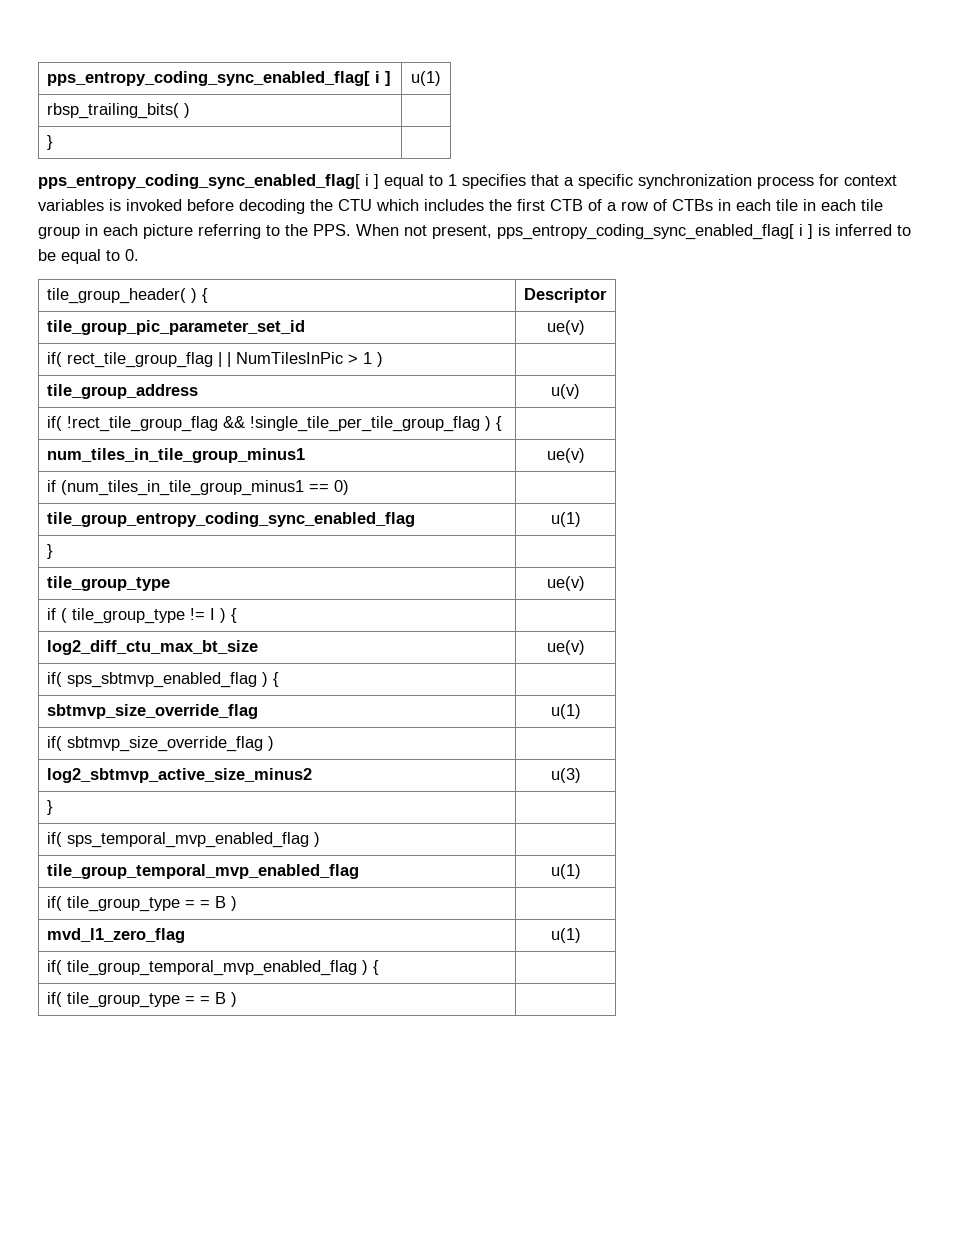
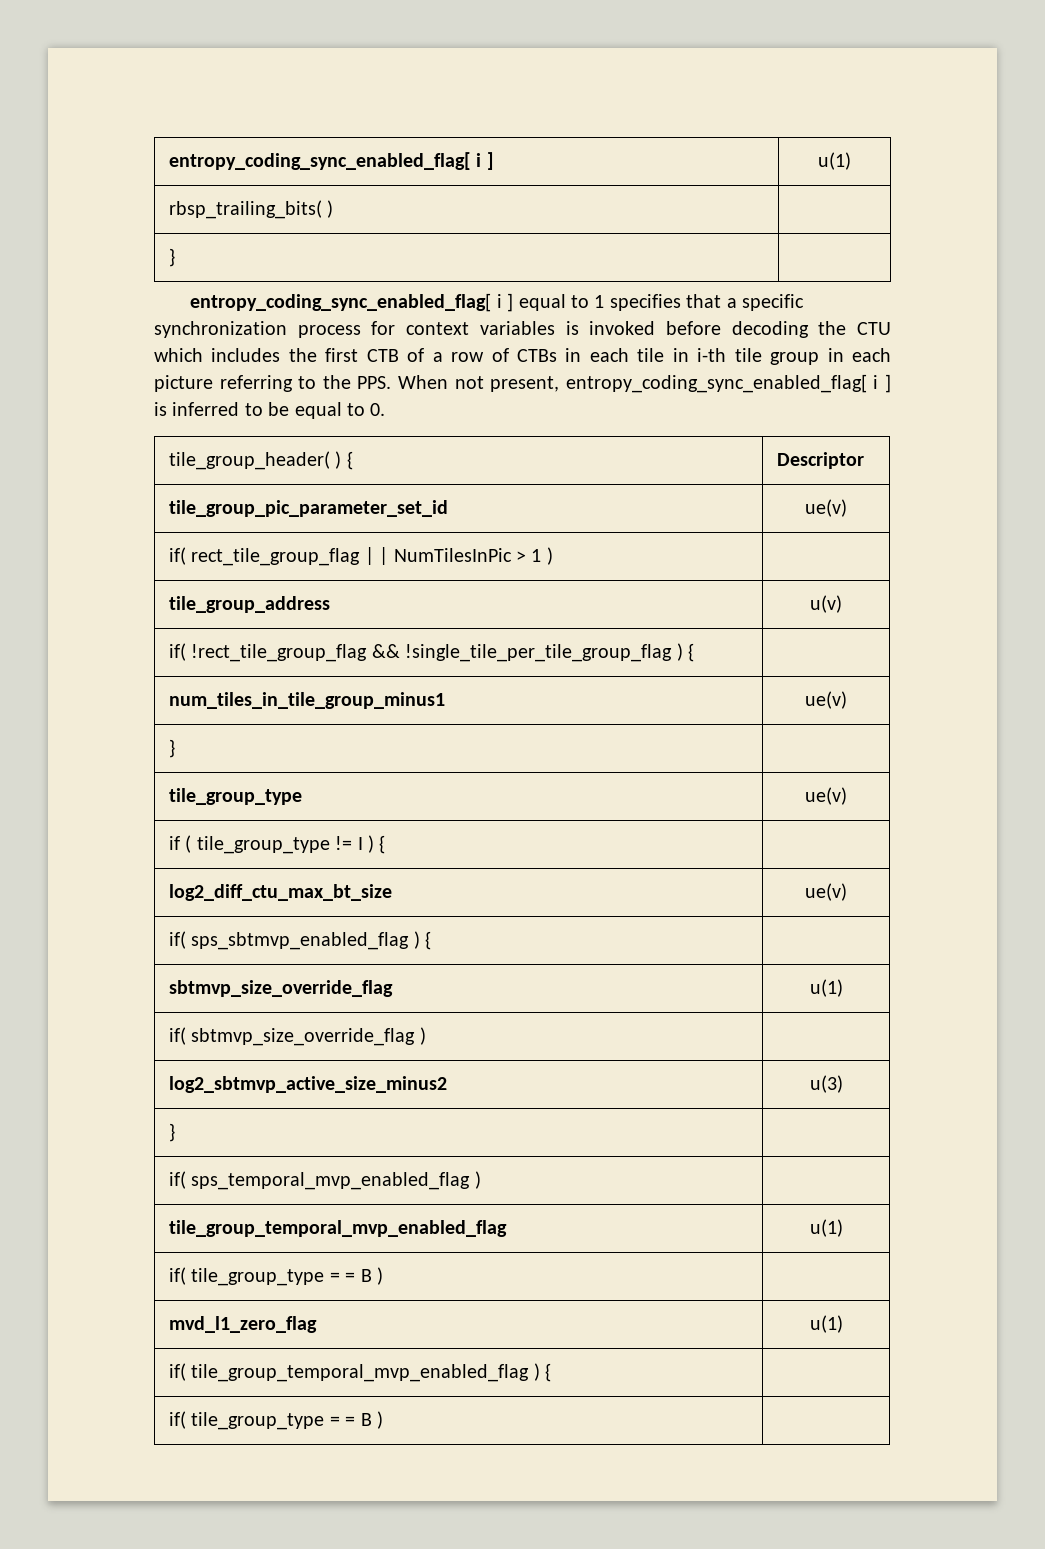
[46,71,370,86] pps_entropy_coding_sync_enabled_flag[ -> [168,152,471,170] entropy_coding_sync_enabled_flag[
[38,174,360,189] pps_entropy_coding_sync_enabled_flag[ -> [190,293,492,312] entropy_coding_sync_enabled_flag[
[821,199,856,211] each -> [697,348,727,362] i-th
[497,224,794,240] pps_entropy_coding_sync_enabled_flag[ -> [565,374,867,393] entropy_coding_sync_enabled_flag[
[46,480,349,496] [46,512,415,527] [550,512,581,527] // if (num_tiles_in_tile_group_minus1 == 0) | // tile_group_entropy_coding_sync_enabled_flag | u(1) -> (847, 700) none

